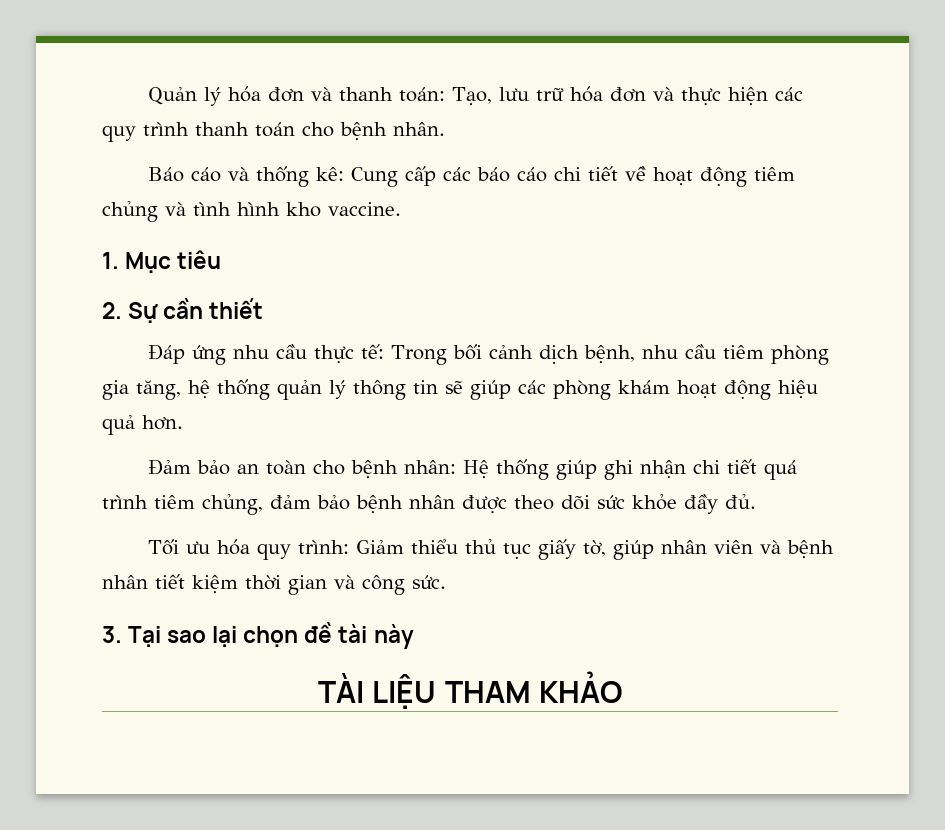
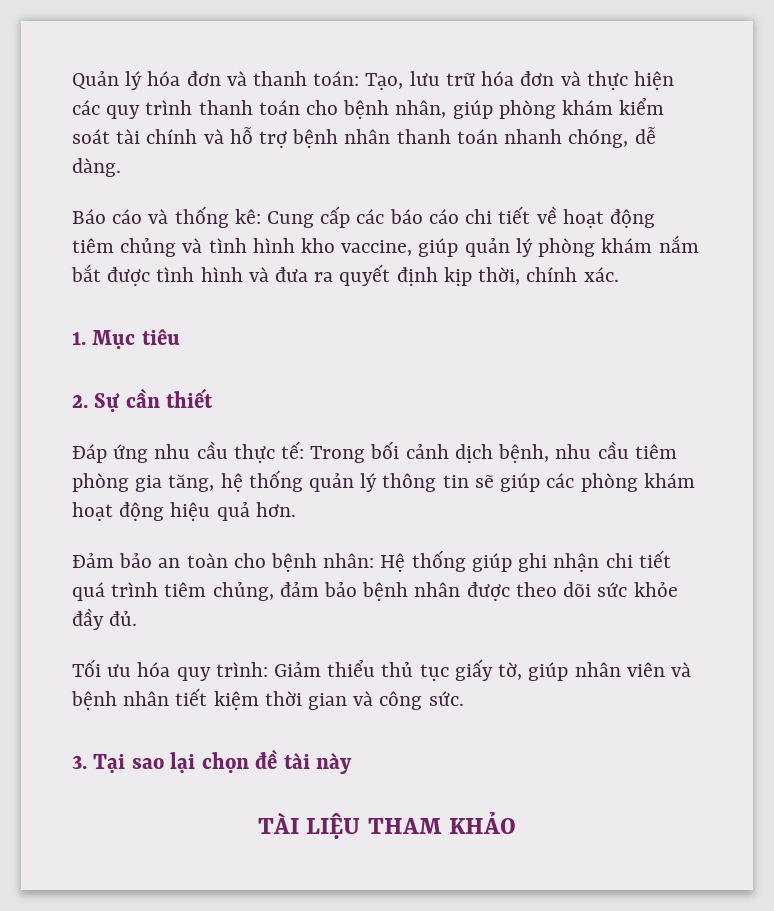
[393,121,445,136] nhân. -> [395,98,665,119] [72,127,656,148] [72,158,121,177] nhân, giúp phòng khám kiểm soát tài chính và hỗ trợ bệnh nhân thanh toán nhanh chóng, dễ dàng.
[328,202,401,216] vaccine. -> [341,235,699,257] [71,264,619,286] vaccine, giúp quản lý phòng khám nắm bắt được tình hình và đưa ra quyết định kịp thời, chính xác.

